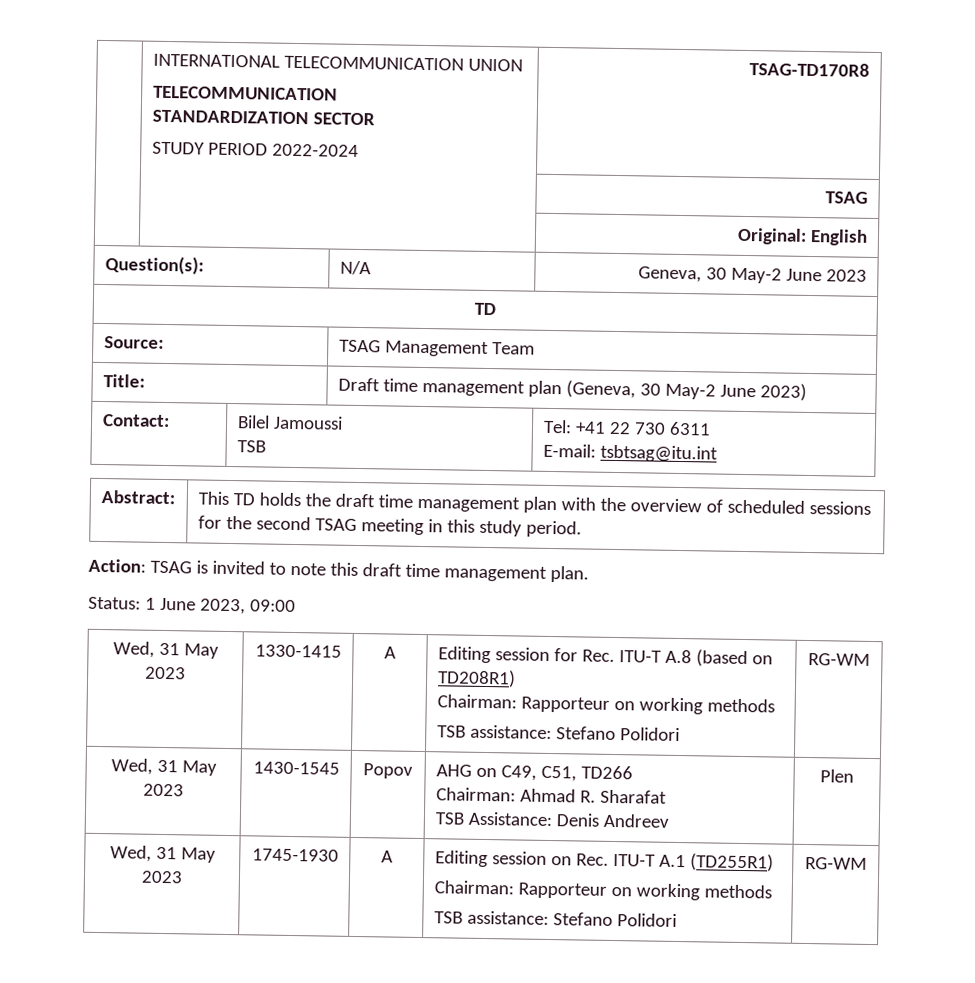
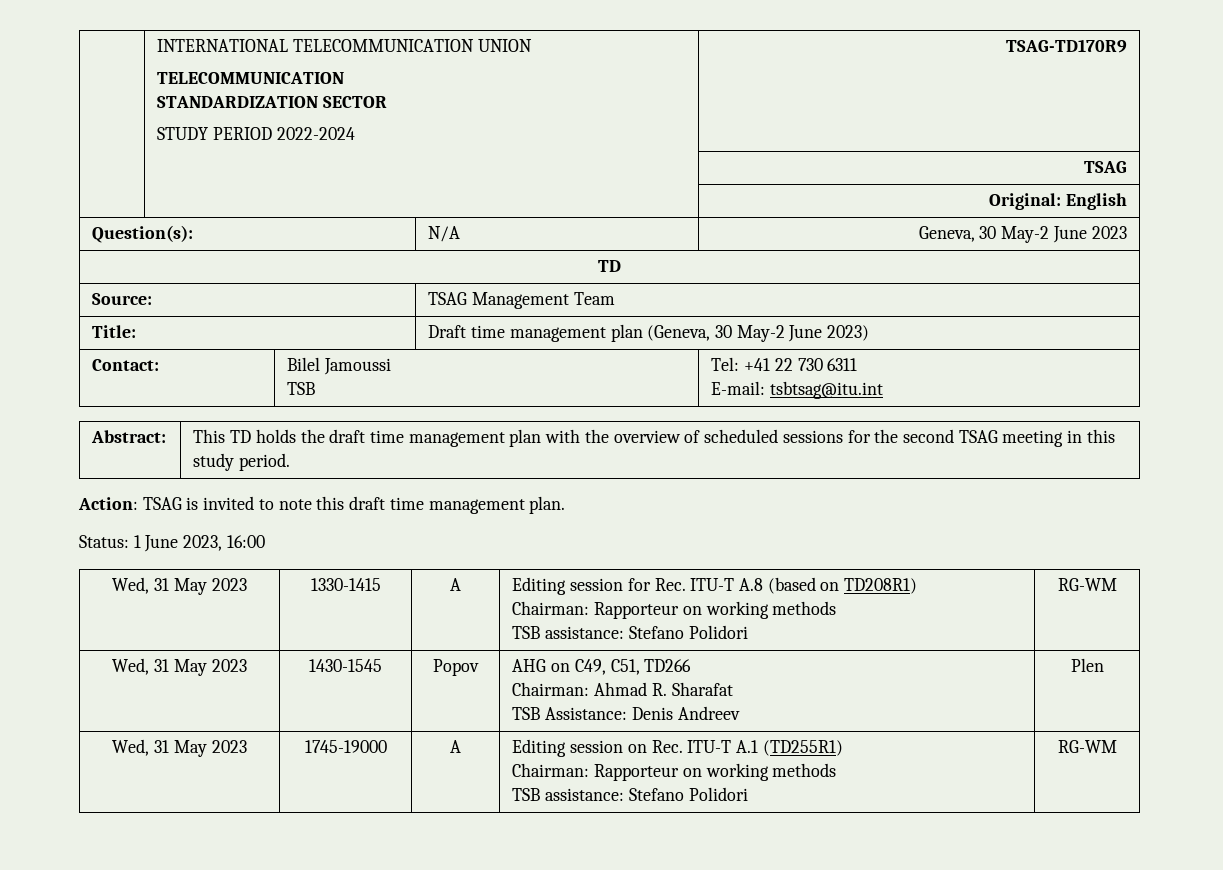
[749,62,871,77] TSAG-TD170R8 -> [1005,39,1127,53] TSAG-TD170R9
[249,599,296,613] 09:00 -> [226,535,265,548] 16:00
[251,848,339,862] 1745-1930 -> [304,740,387,753] 1745-19000

